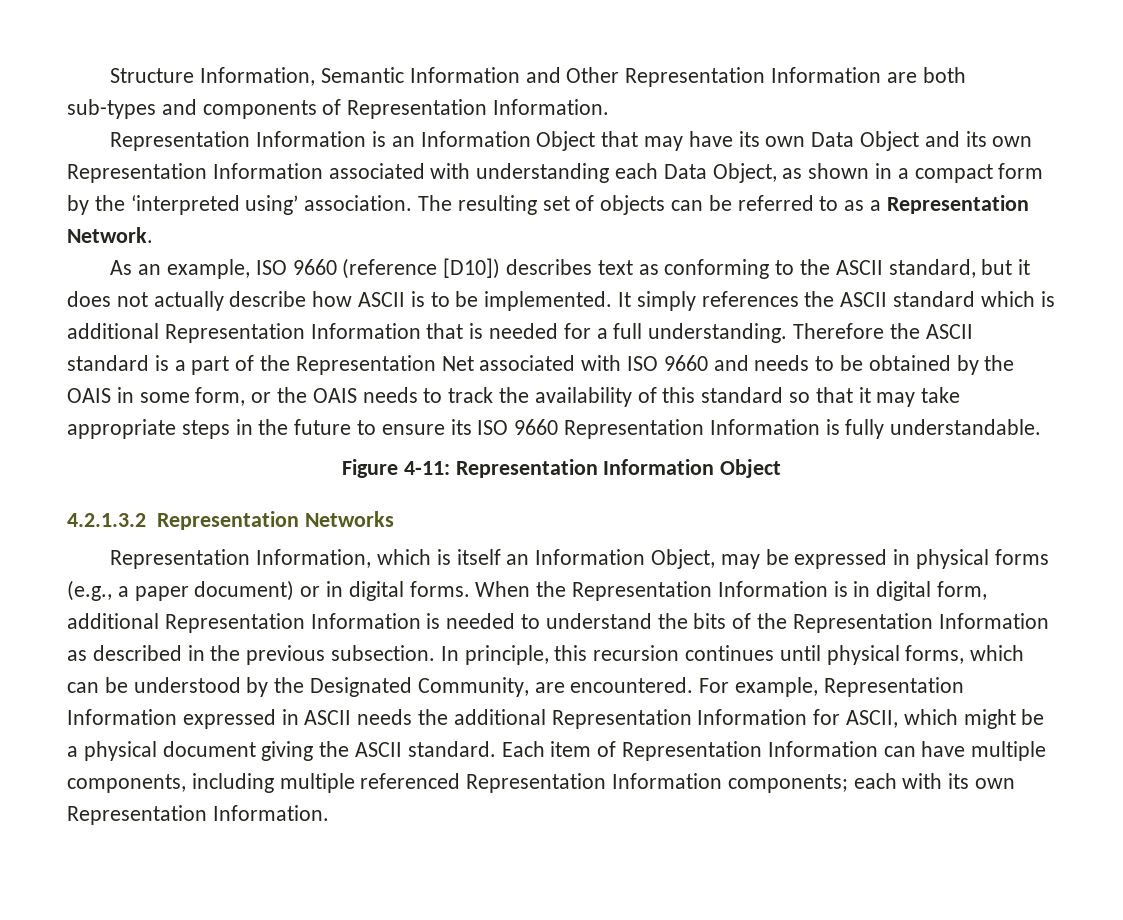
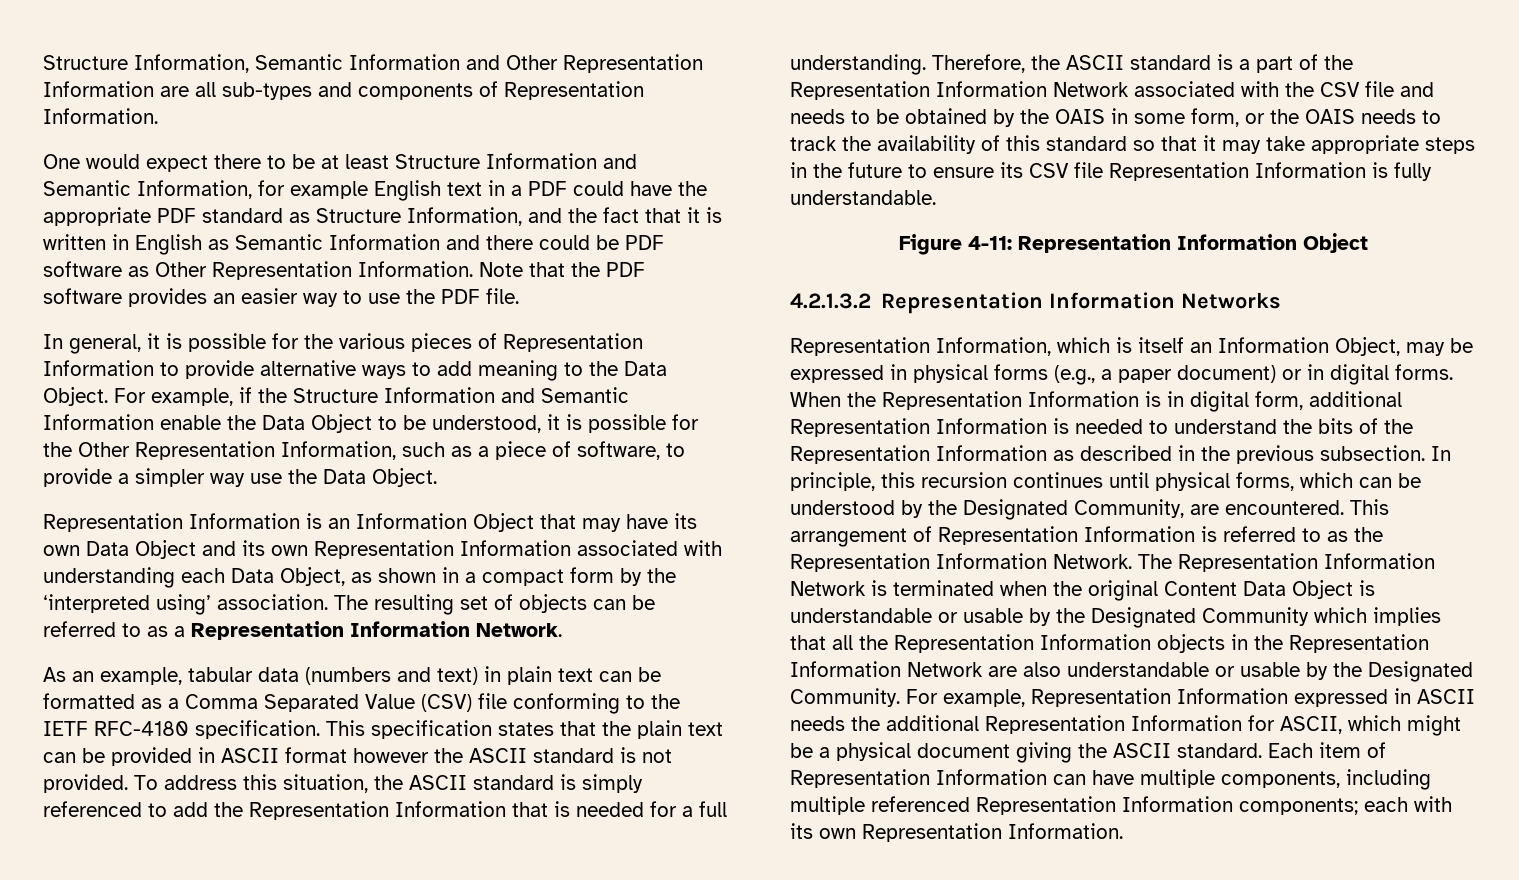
[922,67,966,83] both -> [195,82,216,97] all
(610, 107) none -> [43,153,637,172] [43,180,707,201] [43,207,722,226] [43,234,664,255] [43,261,645,280] [43,288,519,307] [43,333,643,354] [43,360,667,381] [43,387,629,406] [43,414,699,433] [43,441,685,460] [43,468,437,487] // One would expect there to be at least Structure Information and Semantic Information, for example English text in a PDF could have the appropriate PDF standard as Structure Information, and the fact that it is written in English as Semantic Information and there could be PDF software as Other Representation Information. Note that the PDF software provides an easier way to use the PDF file. // In general, it is possible for the various pieces of Representation Information to provide alternative ways to add meaning to the Data Object. For example, if the Structure Information and Semantic Information enable the Data Object to be understood, it is possible for the Other Representation Information, such as a piece of software, to provide a simpler way use the Data Object.
(1029, 204) none -> [350,621,470,637] Information
[255,258,1031,279] [67,291,1055,311] [67,323,159,339] ISO 9660 (reference [D10]) describes text as conforming to the ASCII standard, but it does not actually describe how ASCII is to be implemented. It simply references the ASCII standard which is additional -> [188,666,661,685] [43,693,680,714] [43,720,723,739] [43,747,672,766] [43,774,643,793] [43,801,243,817] tabular data (numbers and text) in plain text can be formatted as a Comma Separated Value (CSV) file conforming to the IETF RFC-4180 specification. This specification states that the plain text can be provided in ASCII format however the ASCII standard is not provided. To address this situation, the ASCII standard is simply referenced to add the
[793,323,885,339] Therefore -> [932,54,1025,73] Therefore,
[441,355,708,371] Net associated with ISO 9660 -> [936,81,1394,97] Information Network associated with the CSV file
[477,419,559,435] ISO 9660 -> [1029,162,1103,178] CSV file
(299, 520) none -> [1049,292,1176,309] Information
(694, 685) none -> [1350,499,1389,515] [790,526,1383,547] [790,553,1435,572] [790,580,1375,601] [790,607,1441,628] [790,634,1429,653] [790,661,1473,682] [790,688,900,707] This arrangement of Representation Information is referred to as the Representation Information Network. The Representation Information Network is terminated when the original Content Data Object is understandable or usable by the Designated Community which implies that all the Representation Information objects in the Representation Information Network are also understandable or usable by the Designated Community.

